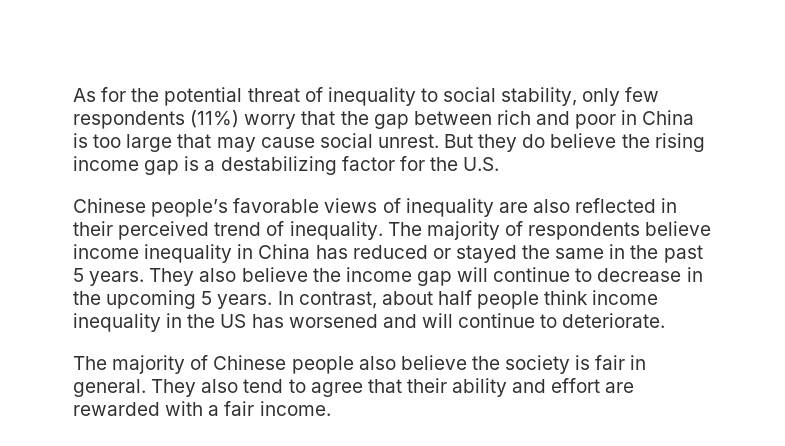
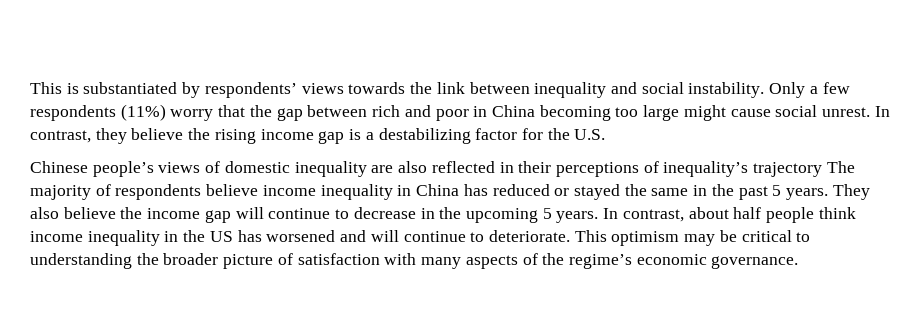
[73,87,621,106] As for the potential threat of inequality to social stability, only -> [30,82,818,98] This is substantiated by respondents’ views towards the link between inequality and social instability. Only a
[73,133,88,148] is -> [539,105,611,121] becoming
[177,134,256,152] that may -> [683,105,726,121] might
[444,134,546,152] But they do -> [874,106,890,117] [30,128,127,144] In contrast, they
[233,198,320,213] favorable -> (154, 169) none
(401, 205) none -> [224,161,290,173] domestic
[118,221,383,240] perceived trend of inequality. -> [555,161,823,177] perceptions of inequality’s trajectory
[73,355,647,374] [73,378,635,397] [73,401,331,416] // The majority of Chinese people also believe the society is fair in general. They also tend to agree that their ability and effort are rewarded with a fair income. -> [574,230,811,246] [30,253,799,269] This optimism may be critical to understanding the broader picture of satisfaction with many aspects of the regime’s economic governance.

